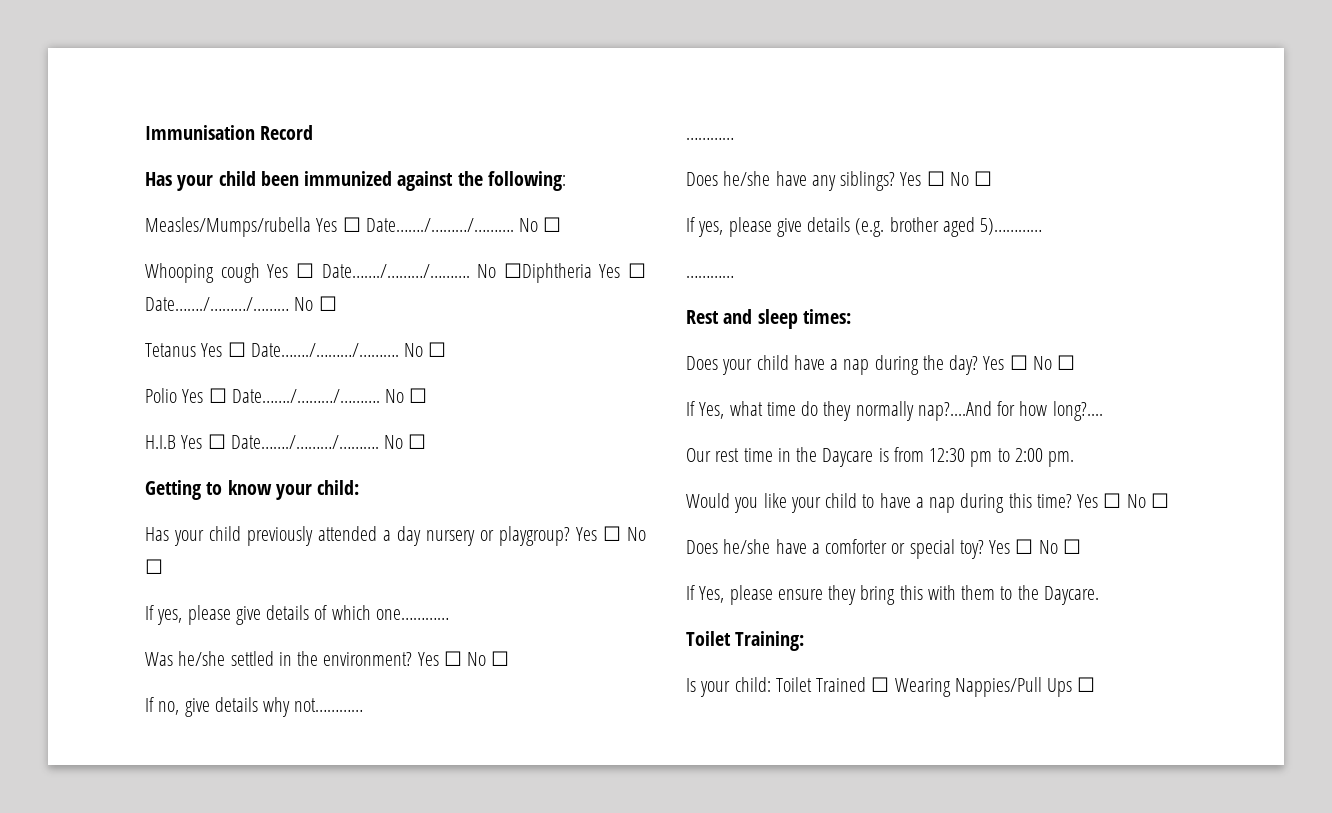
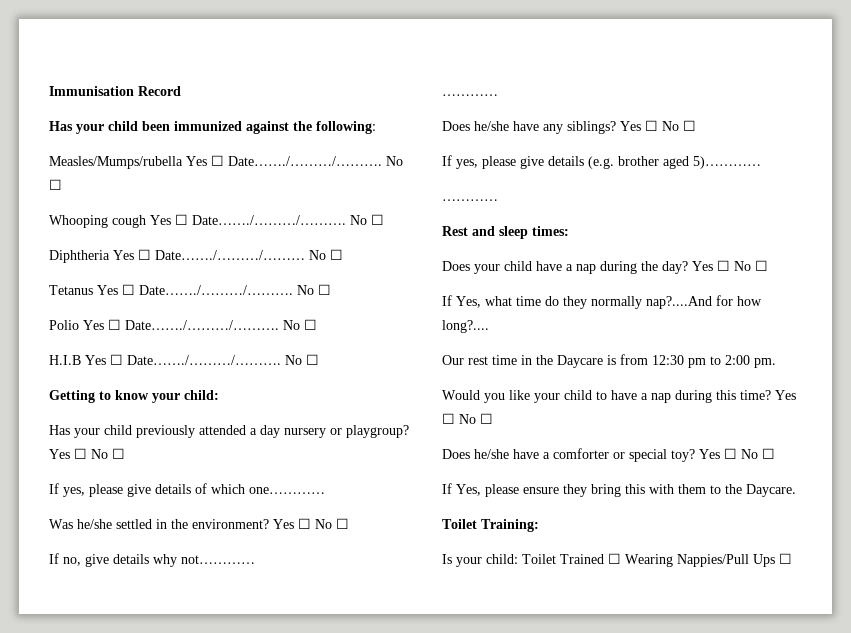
[503,263,592,283] ☐Diphtheria -> [371,214,384,225] [49,250,110,263] ☐ // Diphtheria

